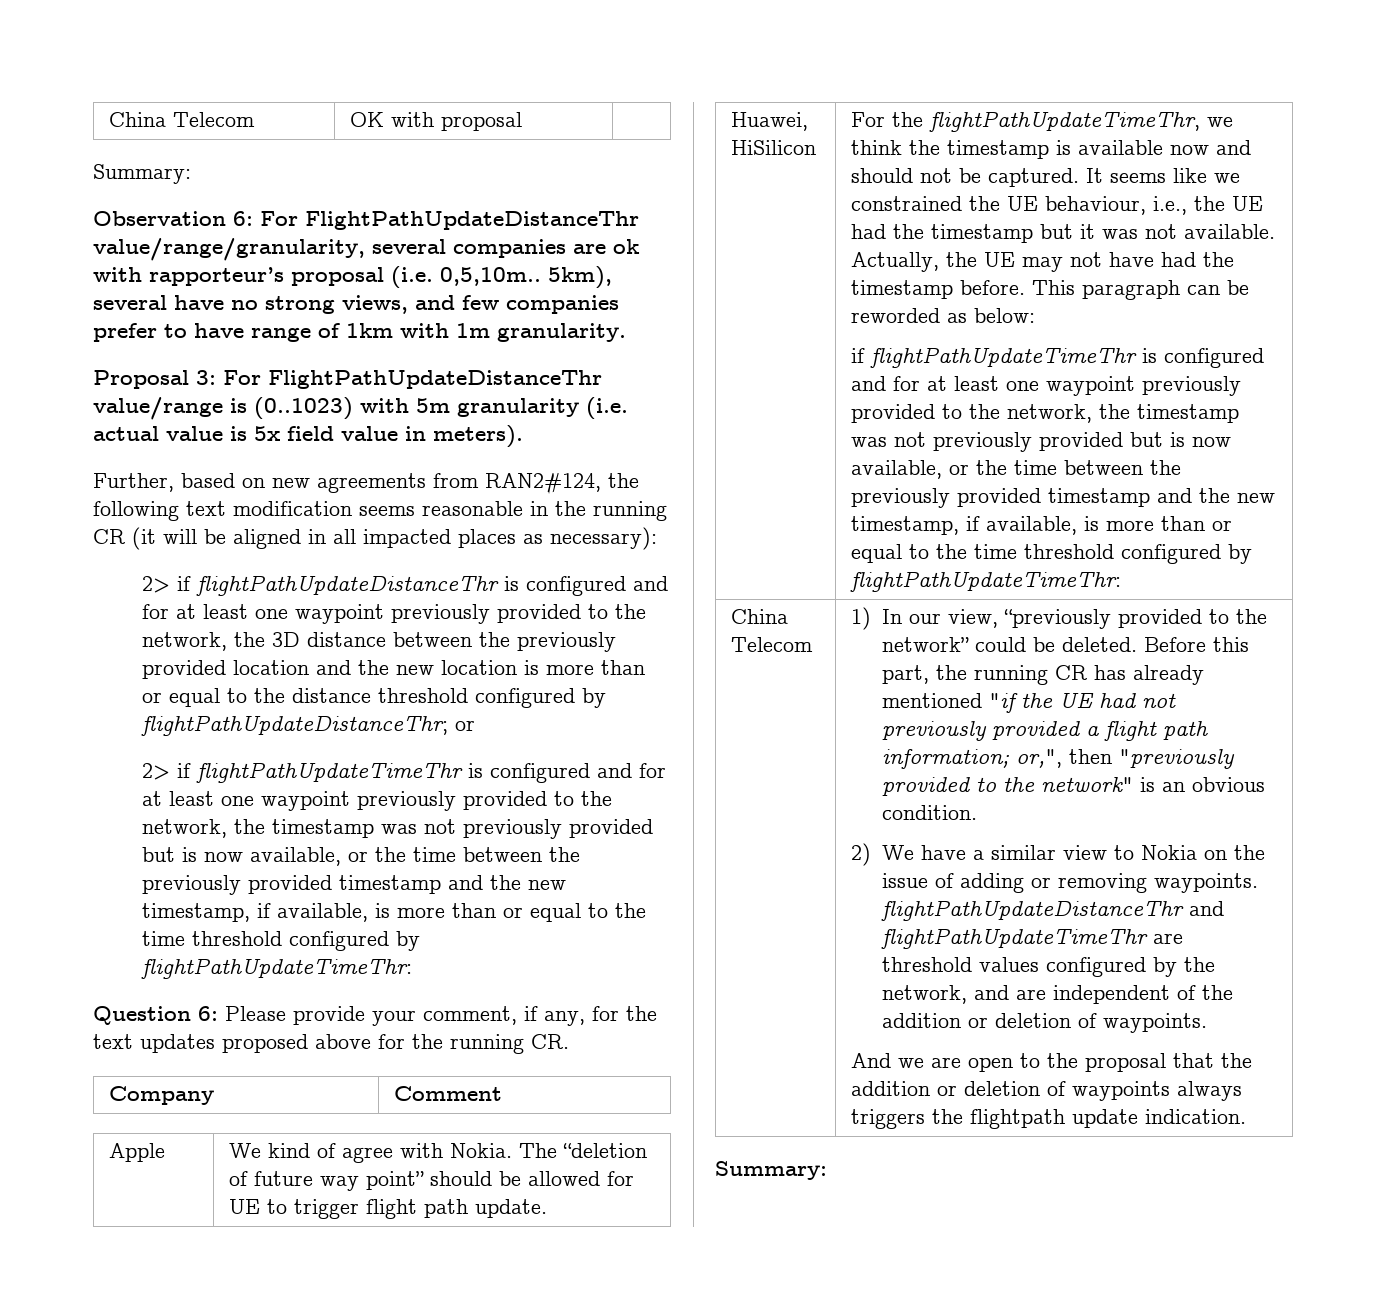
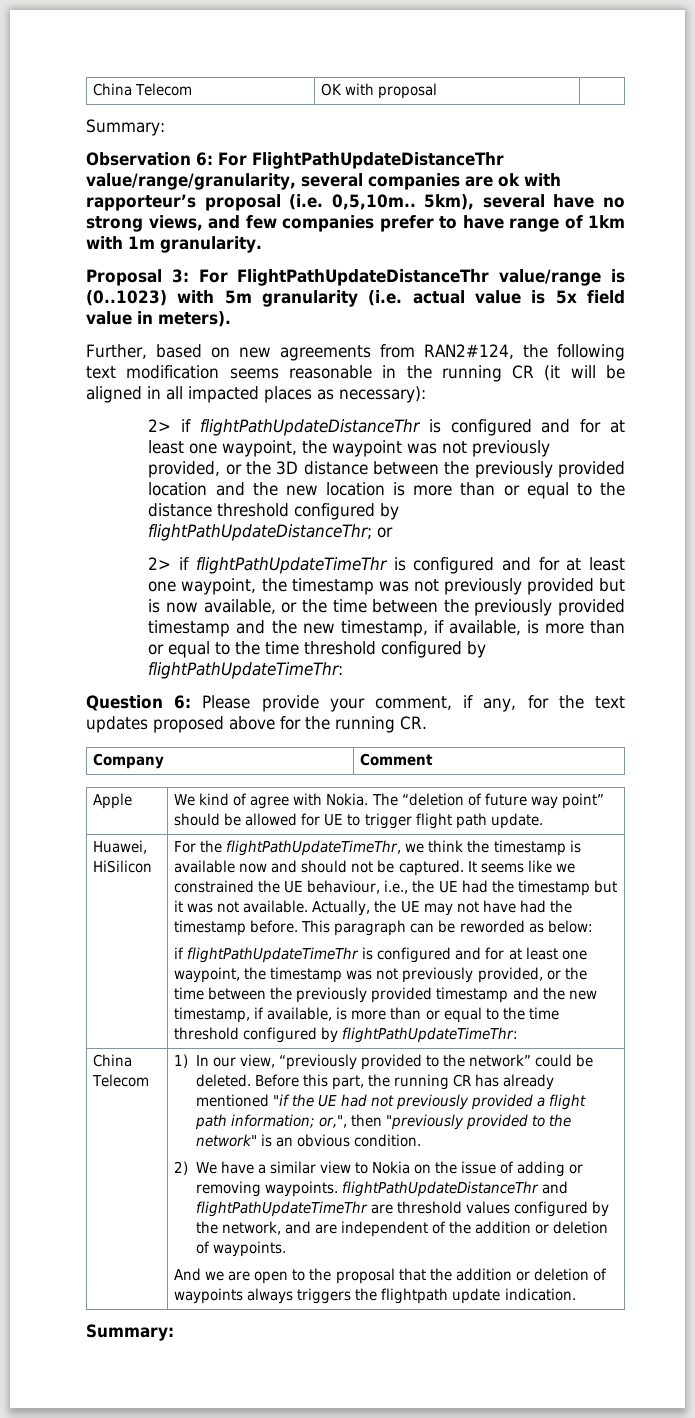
[295,604,647,624] [142,632,228,651] waypoint previously provided to the network, -> [222,440,551,457] [148,461,242,478] waypoint, the waypoint was not previously provided, or
[261,791,613,811] [142,819,228,838] waypoint previously provided to the network, -> [181,578,257,595] waypoint,
[1045,376,1241,396] [850,404,1239,423] [850,432,1231,452] [850,460,942,479] waypoint previously provided to the network, the timestamp was not previously provided but is now available, -> [174,967,543,983] waypoint, the timestamp was not previously provided,

